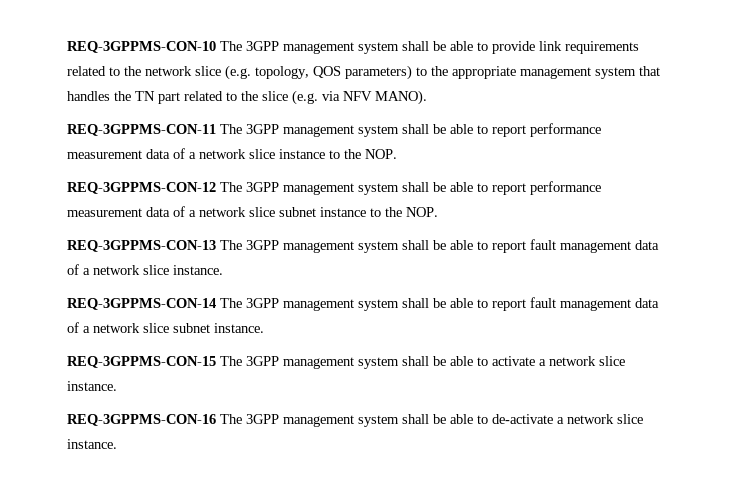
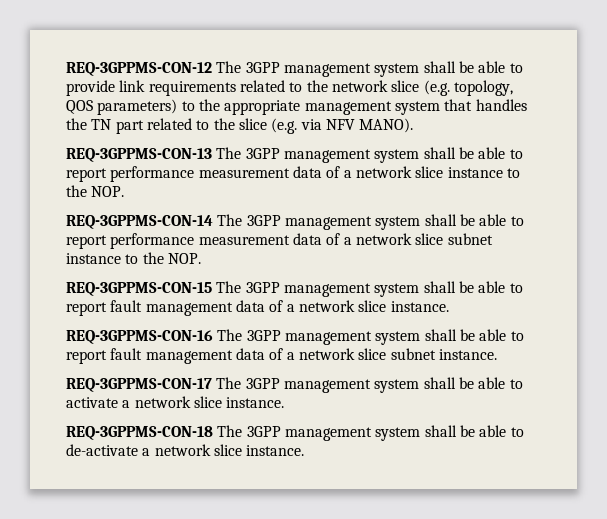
[67,41,216,53] REQ-3GPPMS-CON-10 -> [66,62,212,76] REQ-3GPPMS-CON-12
[67,124,216,136] REQ-3GPPMS-CON-11 -> [66,148,212,162] REQ-3GPPMS-CON-13
[67,182,216,194] REQ-3GPPMS-CON-12 -> [66,215,213,229] REQ-3GPPMS-CON-14
[67,240,216,252] REQ-3GPPMS-CON-13 -> [66,282,212,296] REQ-3GPPMS-CON-15
[67,298,216,310] REQ-3GPPMS-CON-14 -> [66,330,213,344] REQ-3GPPMS-CON-16
[67,356,216,368] REQ-3GPPMS-CON-15 -> [66,378,212,392] REQ-3GPPMS-CON-17
[67,414,216,426] REQ-3GPPMS-CON-16 -> [66,426,213,440] REQ-3GPPMS-CON-18

